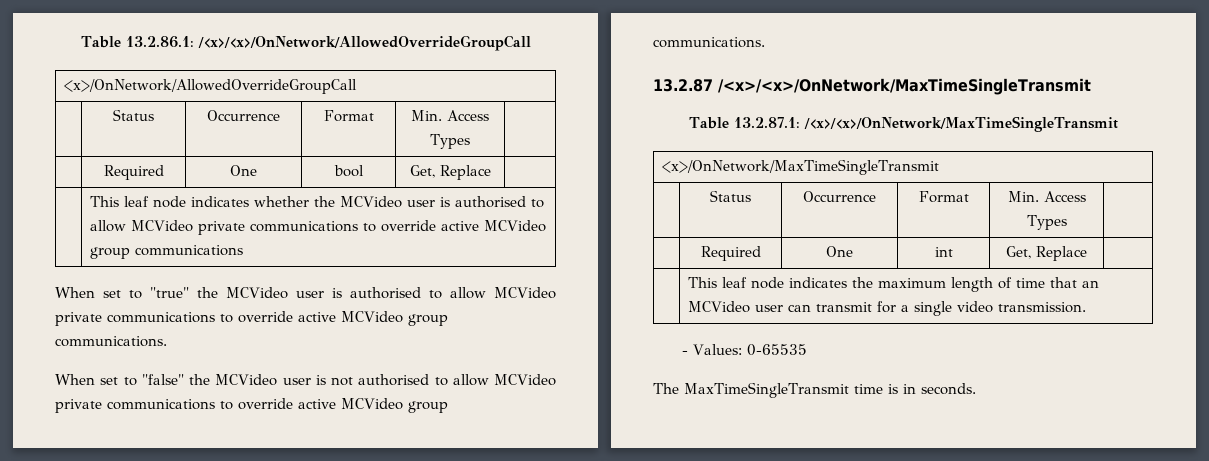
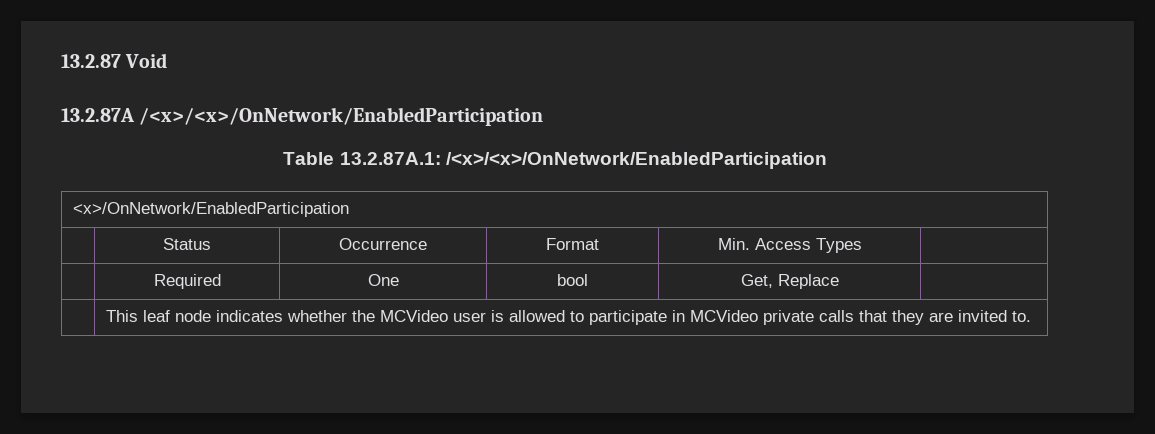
[80,35,531,51] [64,79,358,94] Table 13.2.86.1: /<x>/<x>/OnNetwork/AllowedOverrideGroupCall // <x>/OnNetwork/AllowedOverrideGroupCall -> [61,53,168,68] [61,107,544,126] [283,152,827,169] [72,202,349,217] 13.2.87 Void // 13.2.87A /<x>/<x>/OnNetwork/EnabledParticipation // Table 13.2.87A.1: /<x>/<x>/OnNetwork/EnabledParticipation // <x>/OnNetwork/EnabledParticipation
[455,196,545,208] [90,220,547,235] [90,245,244,259] [55,287,556,299] [55,311,448,326] [55,336,167,347] [55,374,556,386] [55,398,448,413] [653,37,765,48] [653,78,1091,95] [688,116,1119,132] [662,159,940,175] [710,190,751,202] [803,191,876,202] [918,191,969,203] [1007,191,1086,202] [1026,215,1067,230] [700,246,761,261] [826,246,853,257] [934,247,953,257] [1006,246,1087,261] [688,277,1100,292] [688,301,1087,316] [681,344,807,356] [653,382,976,398] authorised to allow MCVideo private communications to override active MCVideo group communications // When set to "true" the MCVideo user is authorised to allow MCVideo private communications to override active MCVideo group communications. // When set to "false" the MCVideo user is not authorised to allow MCVideo private communications to override active MCVideo group communications. // 13.2.87 /<x>/<x>/OnNetwork/MaxTimeSingleTransmit // Table 13.2.87.1: /<x>/<x>/OnNetwork/MaxTimeSingleTransmit // <x>/OnNetwork/MaxTimeSingleTransmit // | Status | Occurrence | Format | Min. Access Types | // | Required | One | int | Get, Replace | // | This leaf node indicates the maximum length of time that an MCVideo user can transmit for a single video transmission. // - Values: 0-65535 // The MaxTimeSingleTransmit time is in seconds. -> [508,310,1031,325] allowed to participate in MCVideo private calls that they are invited to.

